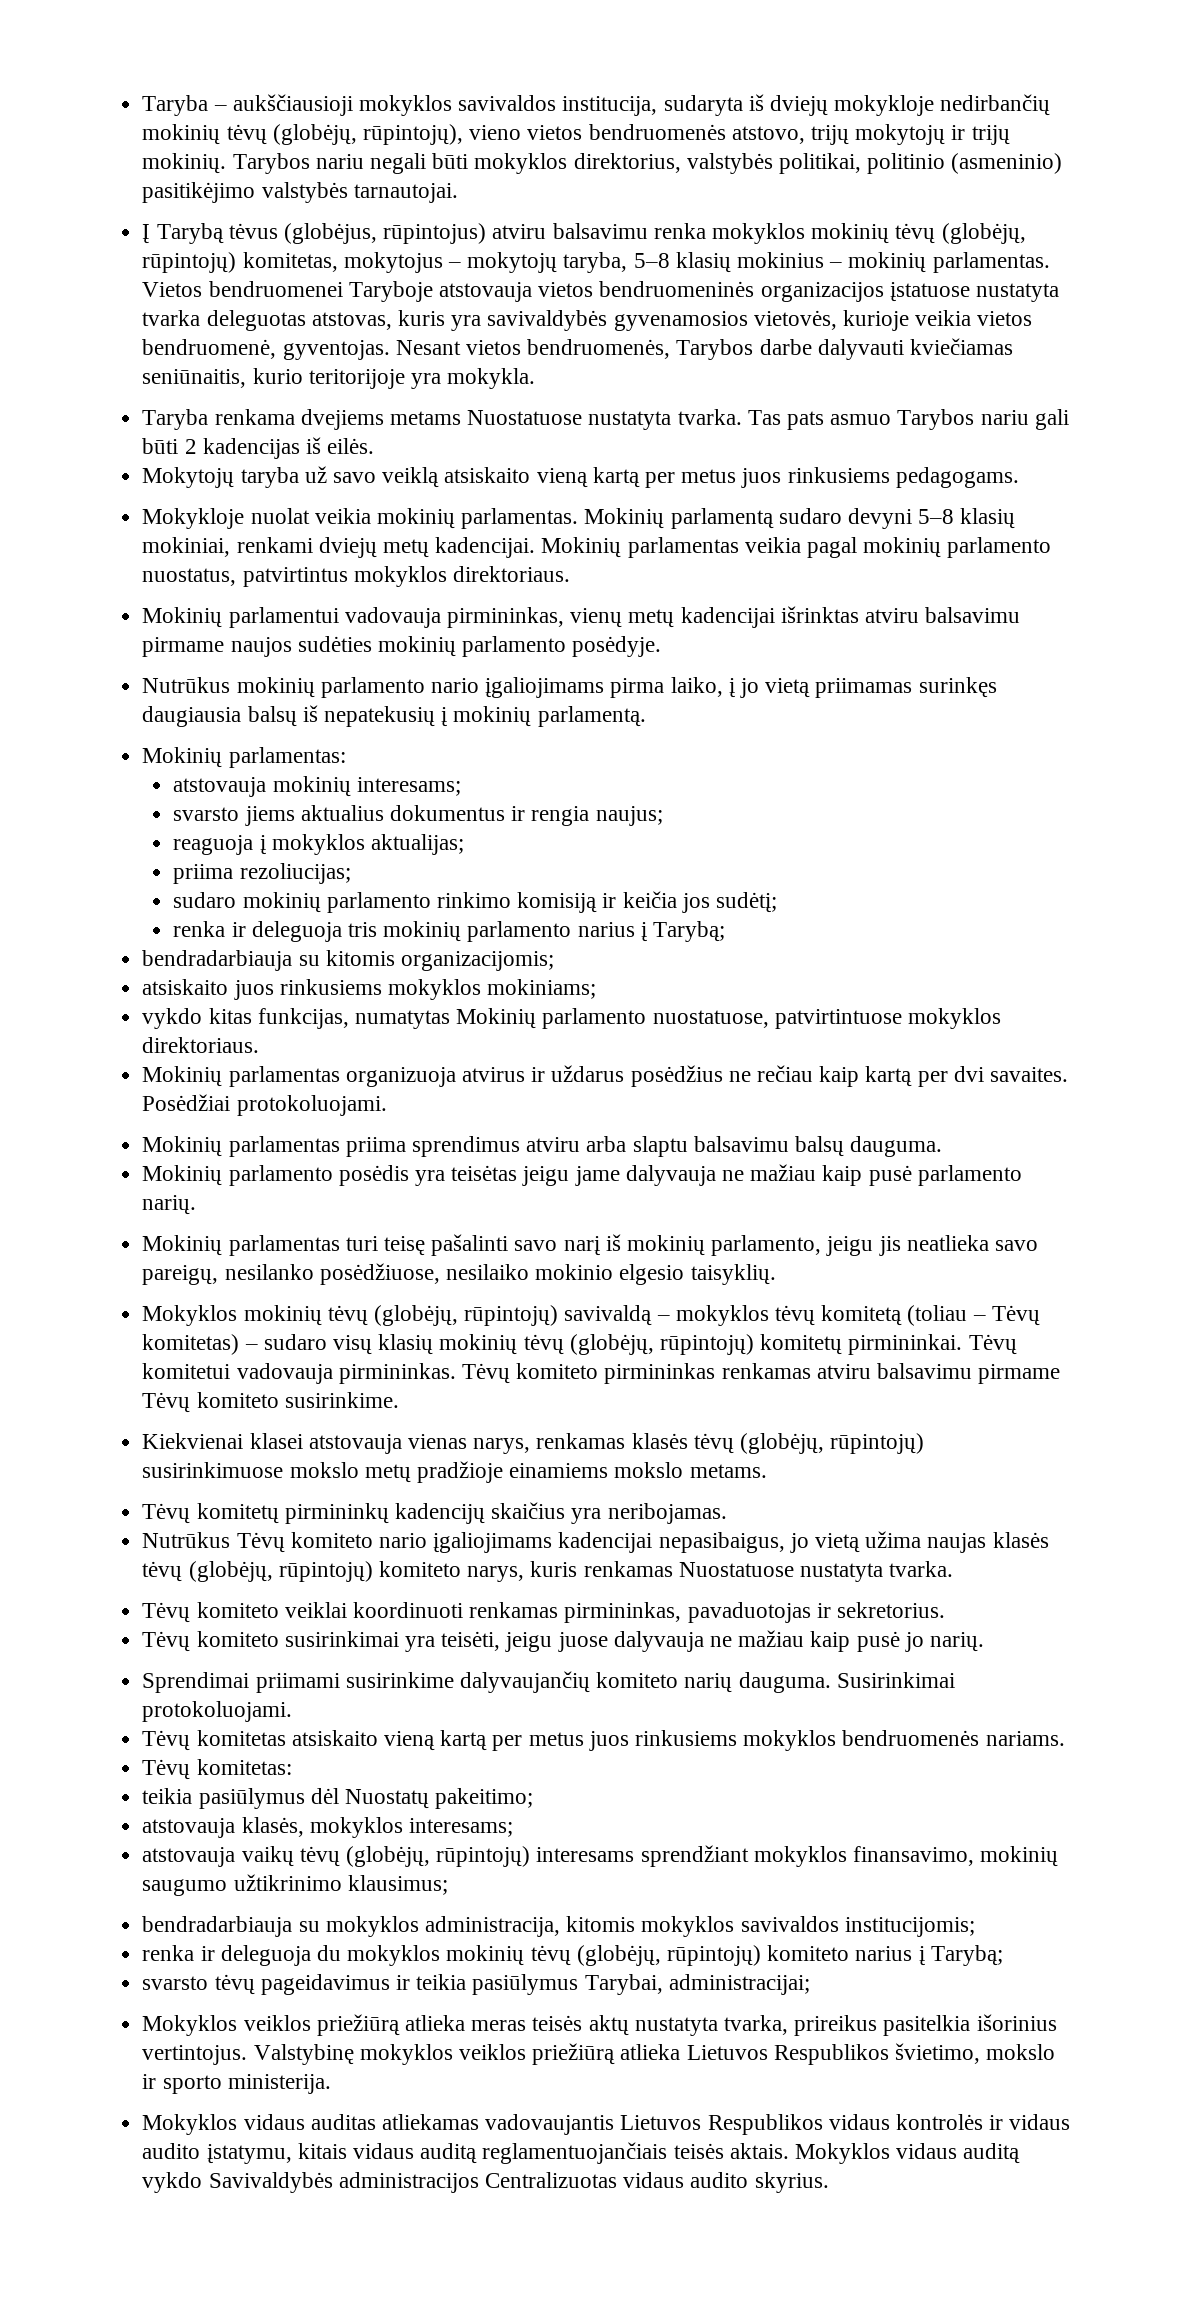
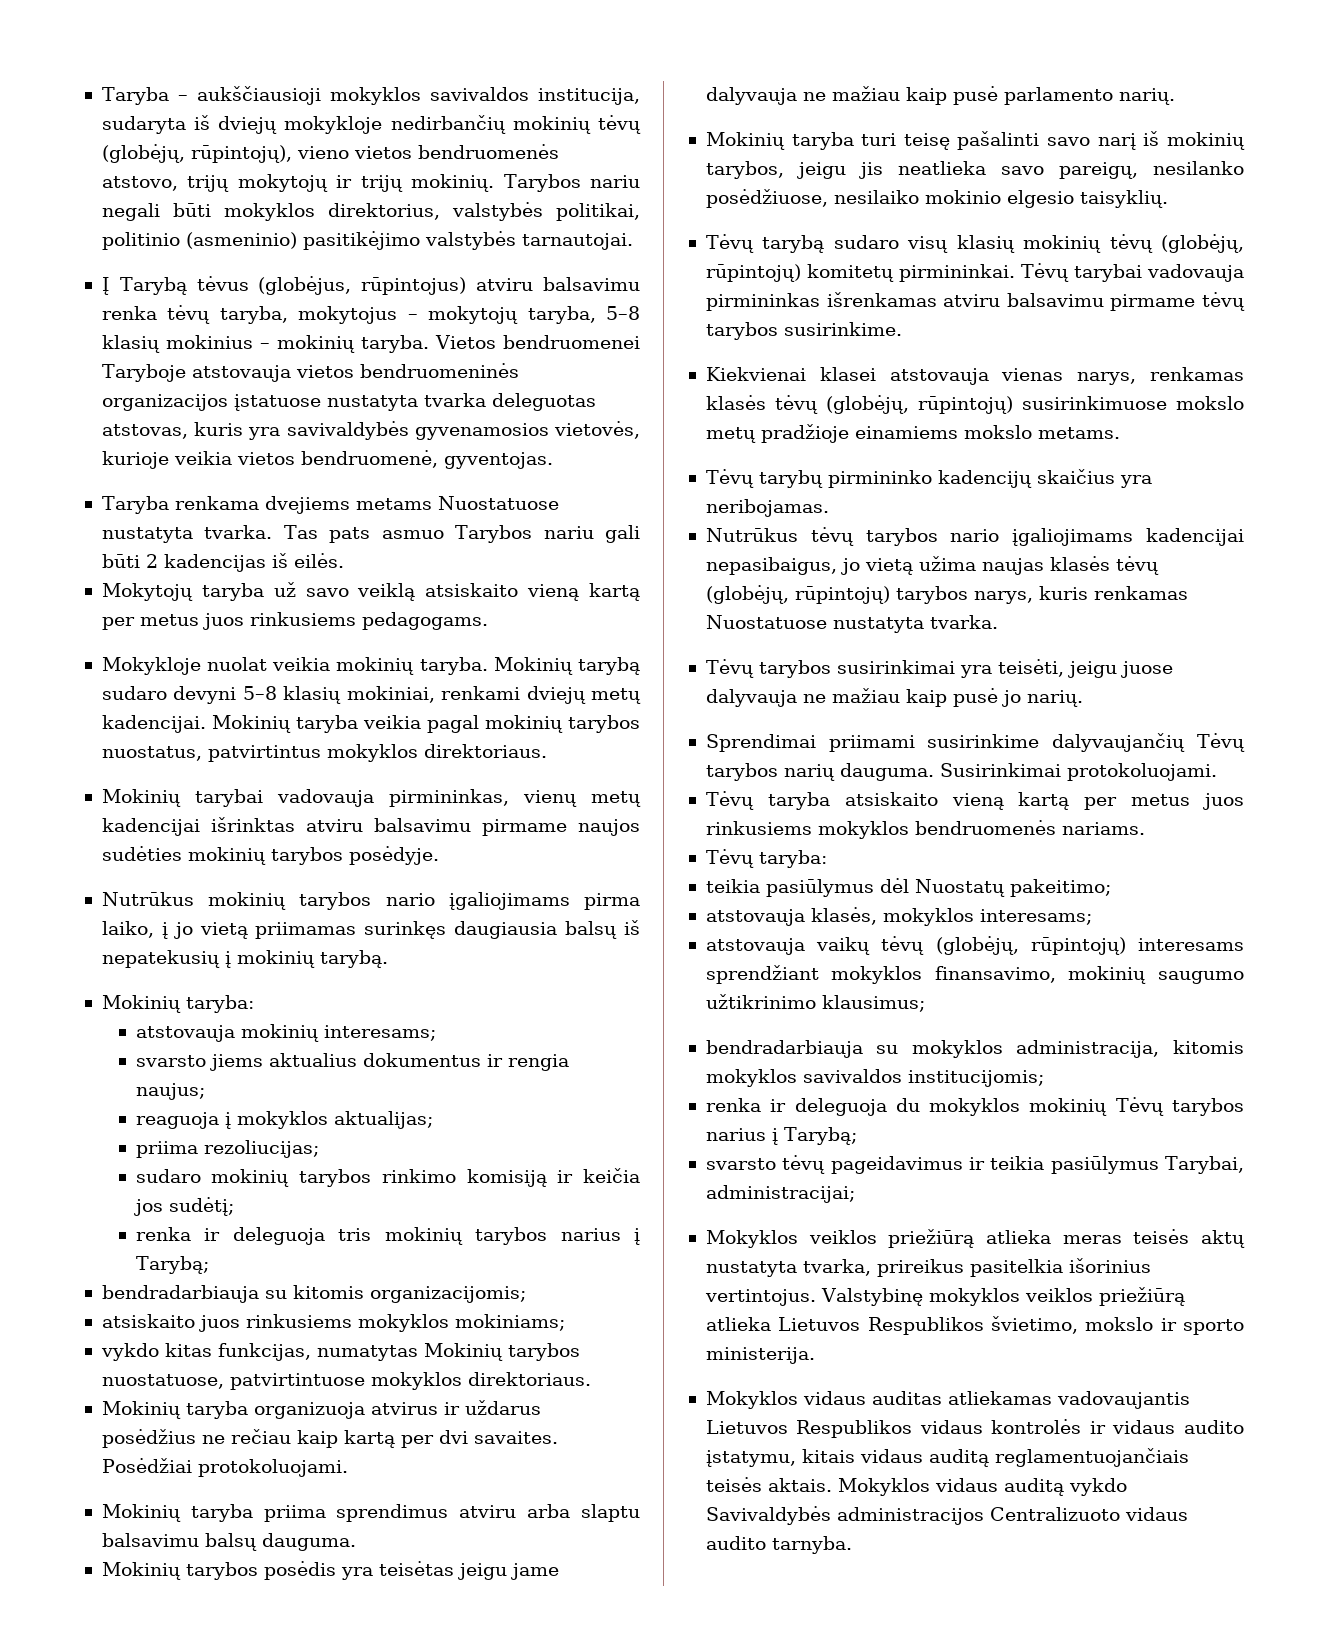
[711,223,1026,244] [142,252,338,273] mokyklos mokinių tėvų (globėjų, rūpintojų) komitetas, -> [167,305,288,324] tėvų taryba,
[932,252,1050,273] parlamentas. -> [360,335,429,353] taryba.
[395,338,1013,360] [142,368,536,389] Nesant vietos bendruomenės, Tarybos darbe dalyvauti kviečiamas seniūnaitis, kurio teritorijoje yra mokykla. -> (553, 460) none
[461,508,774,529] parlamentas. Mokinių parlamentą -> [419,657,640,675] taryba. Mokinių tarybą
[627,537,739,558] parlamentas -> [295,715,358,733] taryba
[947,537,1052,558] parlamento -> [568,715,640,733] tarybos
[228,607,339,628] parlamentui -> [194,789,263,807] tarybai
[462,636,567,657] parlamento -> [270,847,343,865] tarybos
[320,677,425,698] parlamento -> [299,892,372,910] tarybos
[537,706,646,727] [142,747,346,768] parlamentą. // Mokinių parlamentas: -> [319,950,388,968] [101,995,254,1013] tarybą. // Mokinių taryba:
[326,892,431,913] parlamento -> [299,1169,372,1187] tarybos
[467,921,572,942] parlamento -> [475,1227,548,1245] tarybos
[542,1008,647,1029] parlamento -> [507,1343,580,1361] tarybos
[228,1066,340,1087] parlamentas -> [185,1401,248,1419] taryba
[228,1136,340,1157] parlamentas -> [190,1504,253,1522] taryba
[228,1165,333,1186] parlamento -> [185,1562,258,1580] tarybos
[228,1235,340,1256] parlamentas -> [791,132,854,150] taryba
[711,1235,822,1256] parlamento, -> [705,161,784,179] tarybos,
[142,1305,1040,1326] [142,1334,258,1355] Mokyklos mokinių tėvų (globėjų, rūpintojų) savivaldą – mokyklos tėvų komitetą (toliau – Tėvų komitetas) – -> [705,234,825,253] Tėvų tarybą
[142,1363,1061,1384] [142,1392,279,1413] komitetui vadovauja pirmininkas. Tėvų komiteto pirmininkas renkamas atviru balsavimu pirmame Tėvų komiteto -> [1073,264,1244,282] [705,292,1245,311] [705,322,778,340] tarybai vadovauja pirmininkas išrenkamas atviru balsavimu pirmame tėvų tarybos
[196,1503,389,1524] komitetų pirmininkų -> [758,470,932,488] tarybų pirmininko
[236,1532,373,1553] Tėvų komiteto -> [810,527,938,546] tėvų tarybos
[378,1561,461,1577] komiteto -> [895,586,968,604] tarybos
[196,1602,945,1623] [142,1631,279,1652] komiteto veiklai koordinuoti renkamas pirmininkas, pavaduotojas ir sekretorius. // Tėvų komiteto -> [758,660,831,678] tarybos
[596,1672,679,1688] komiteto -> [1197,733,1245,752] [705,763,778,781] Tėvų tarybos
[196,1730,286,1746] komitetas -> [767,792,830,810] taryba
[196,1759,292,1775] komitetas: -> [758,850,827,868] taryba:
[530,1945,850,1966] tėvų (globėjų, rūpintojų) komiteto -> [1115,1097,1244,1116] Tėvų tarybos
[484,2172,829,2193] Centralizuotas vidaus audito skyrius. -> [989,1507,1188,1521] [705,1536,852,1554] Centralizuoto vidaus audito tarnyba.

